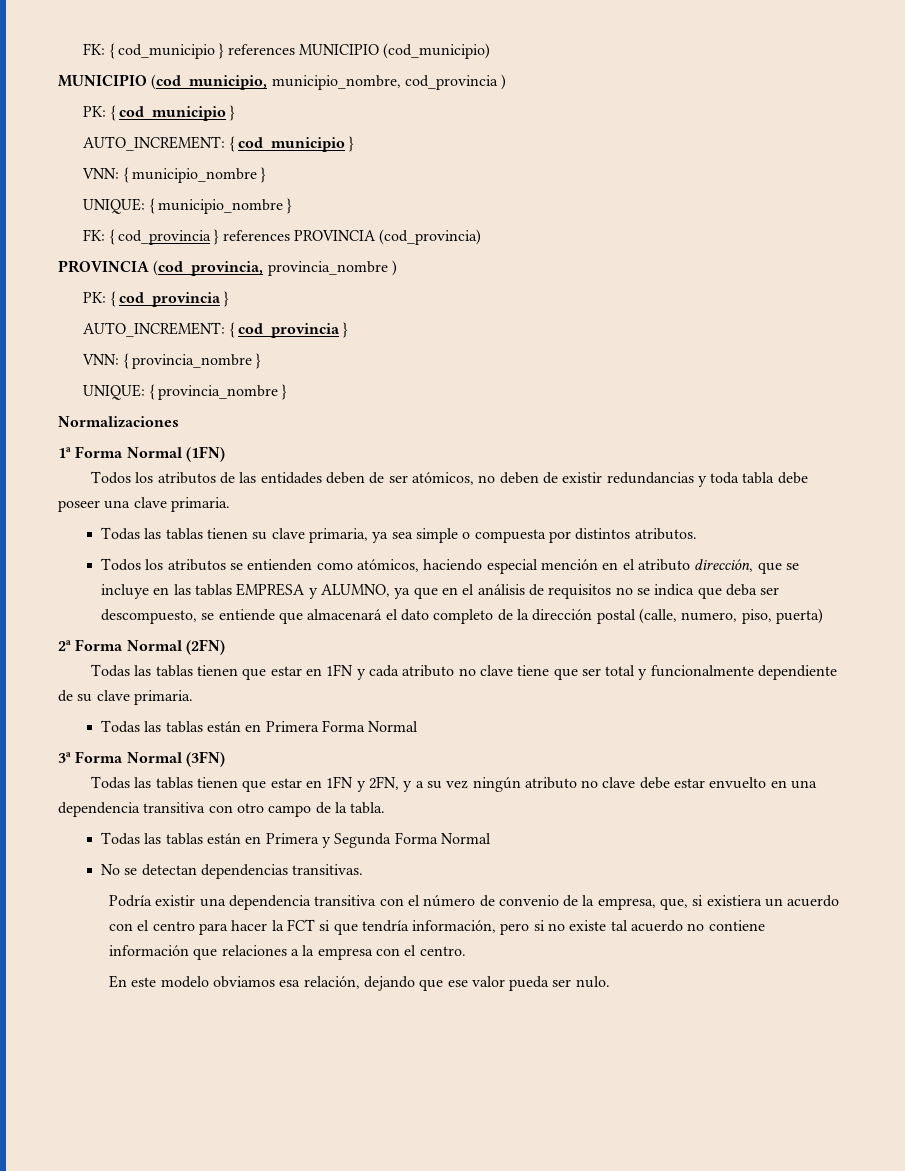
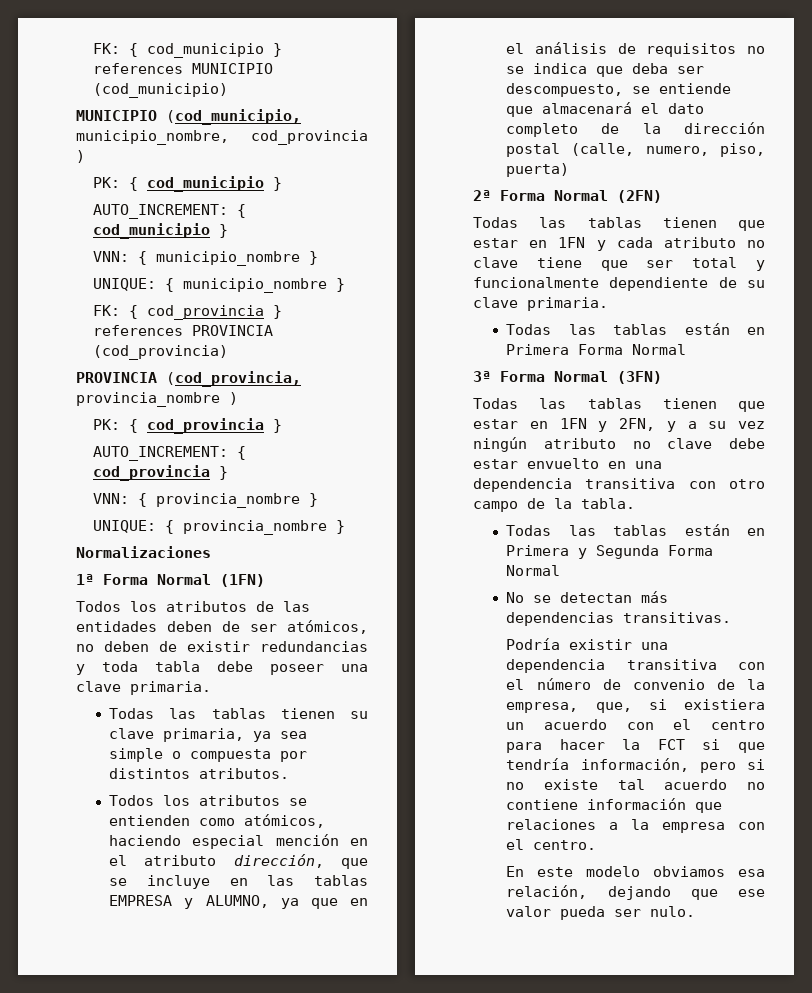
(197, 870) none -> [641,591,669,603] más

